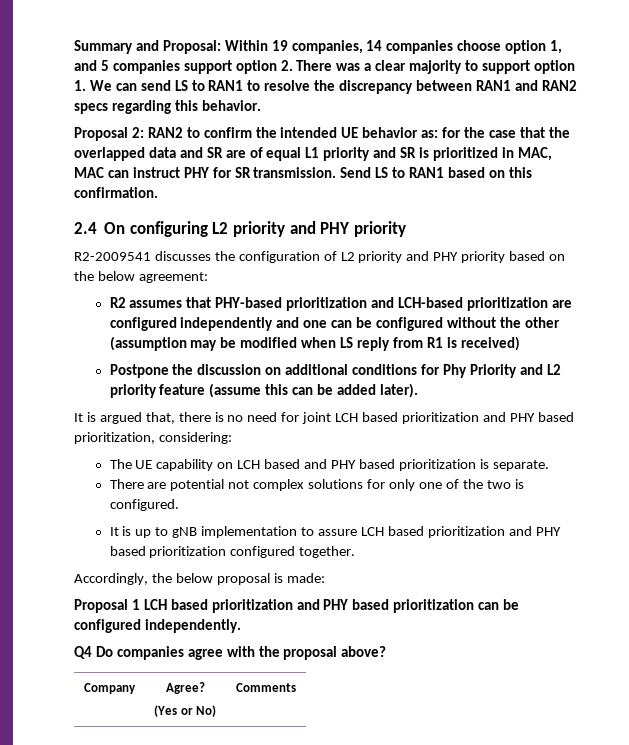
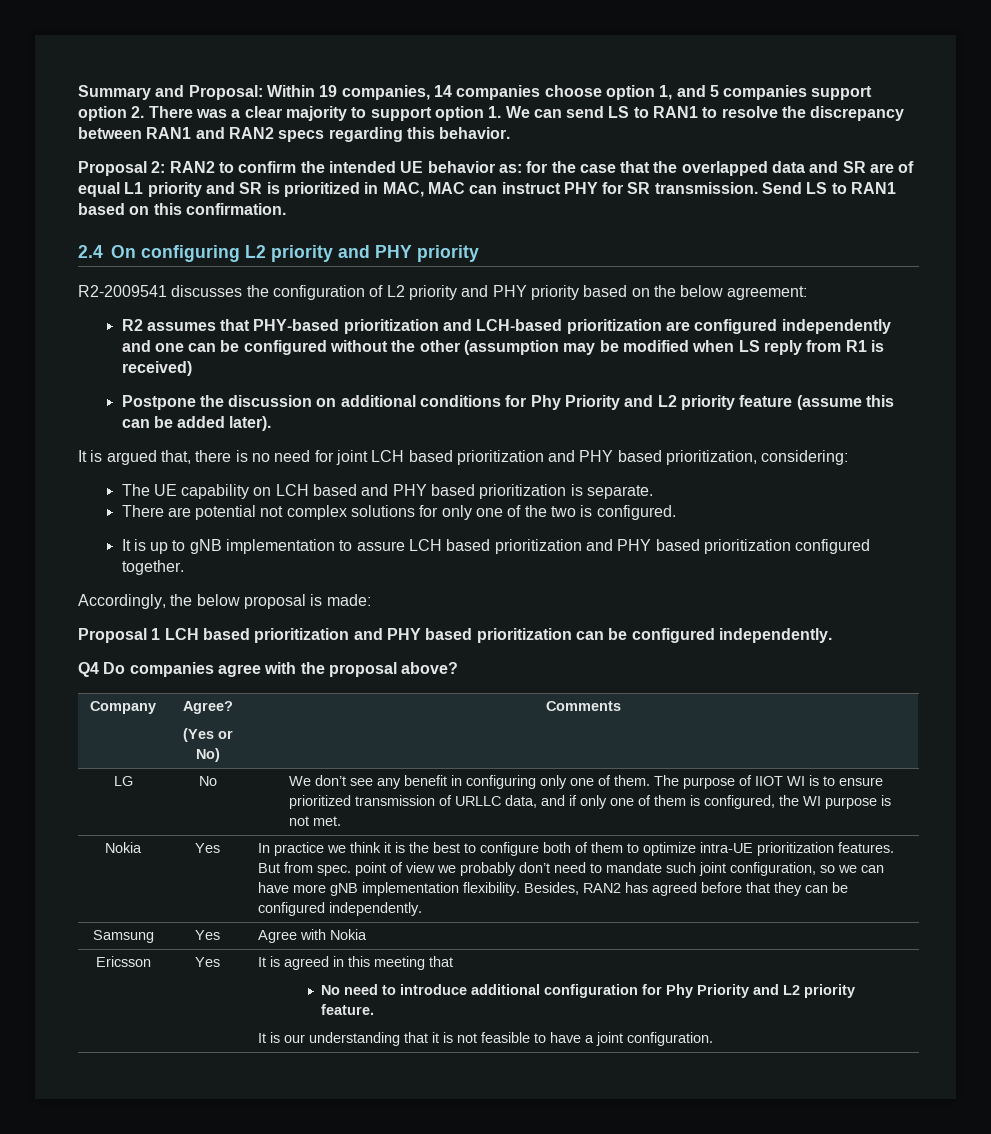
(296, 687) none -> [113,776,133,786] [198,776,217,786] [289,775,884,789] [289,795,892,809] [289,816,342,826] [105,842,142,853] [195,843,220,853] [258,842,895,856] [258,862,885,876] [258,882,849,896] [258,902,423,916] [92,930,154,943] [195,930,220,940] [258,929,368,943] [95,956,151,967] [195,957,220,967] [258,956,454,970] [320,984,855,998] [320,1004,374,1015] [258,1032,714,1046] // LG | No | We don’t see any benefit in configuring only one of them. The purpose of IIOT WI is to ensure prioritized transmission of URLLC data, and if only one of them is configured, the WI purpose is not met. // Nokia | Yes | In practice we think it is the best to configure both of them to optimize intra-UE prioritization features. But from spec. point of view we probably don’t need to mandate such joint configuration, so we can have more gNB implementation flexibility. Besides, RAN2 has agreed before that they can be configured independently. // Samsung | Yes | Agree with Nokia // Ericsson | Yes | It is agreed in this meeting that // No need to introduce additional configuration for Phy Priority and L2 priority feature. // It is our understanding that it is not feasible to have a joint configuration.

